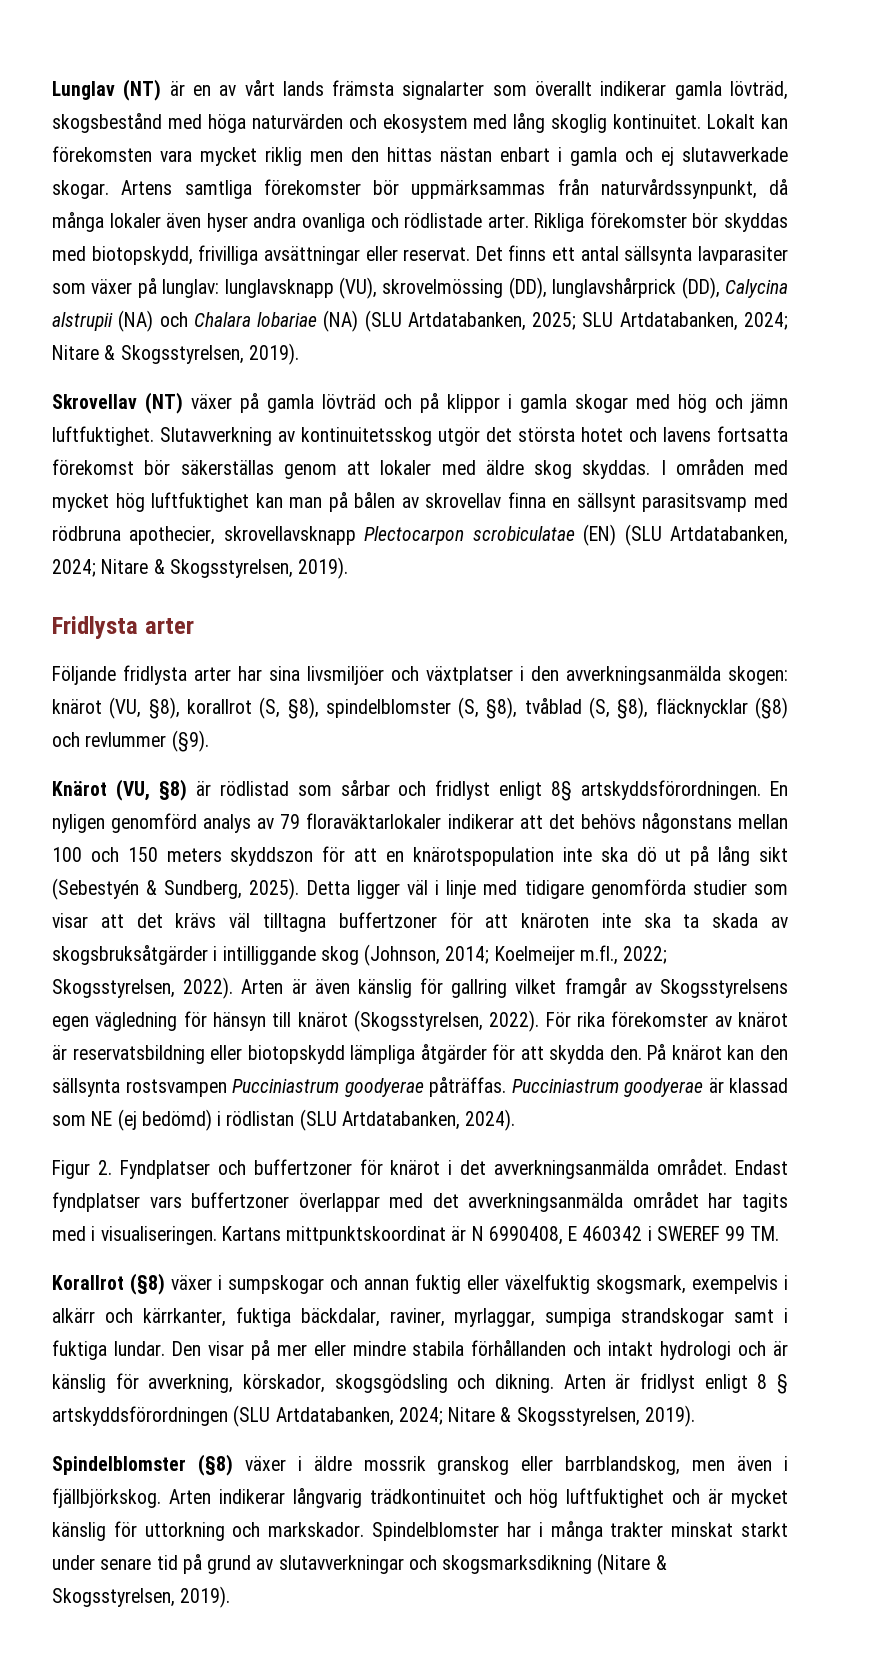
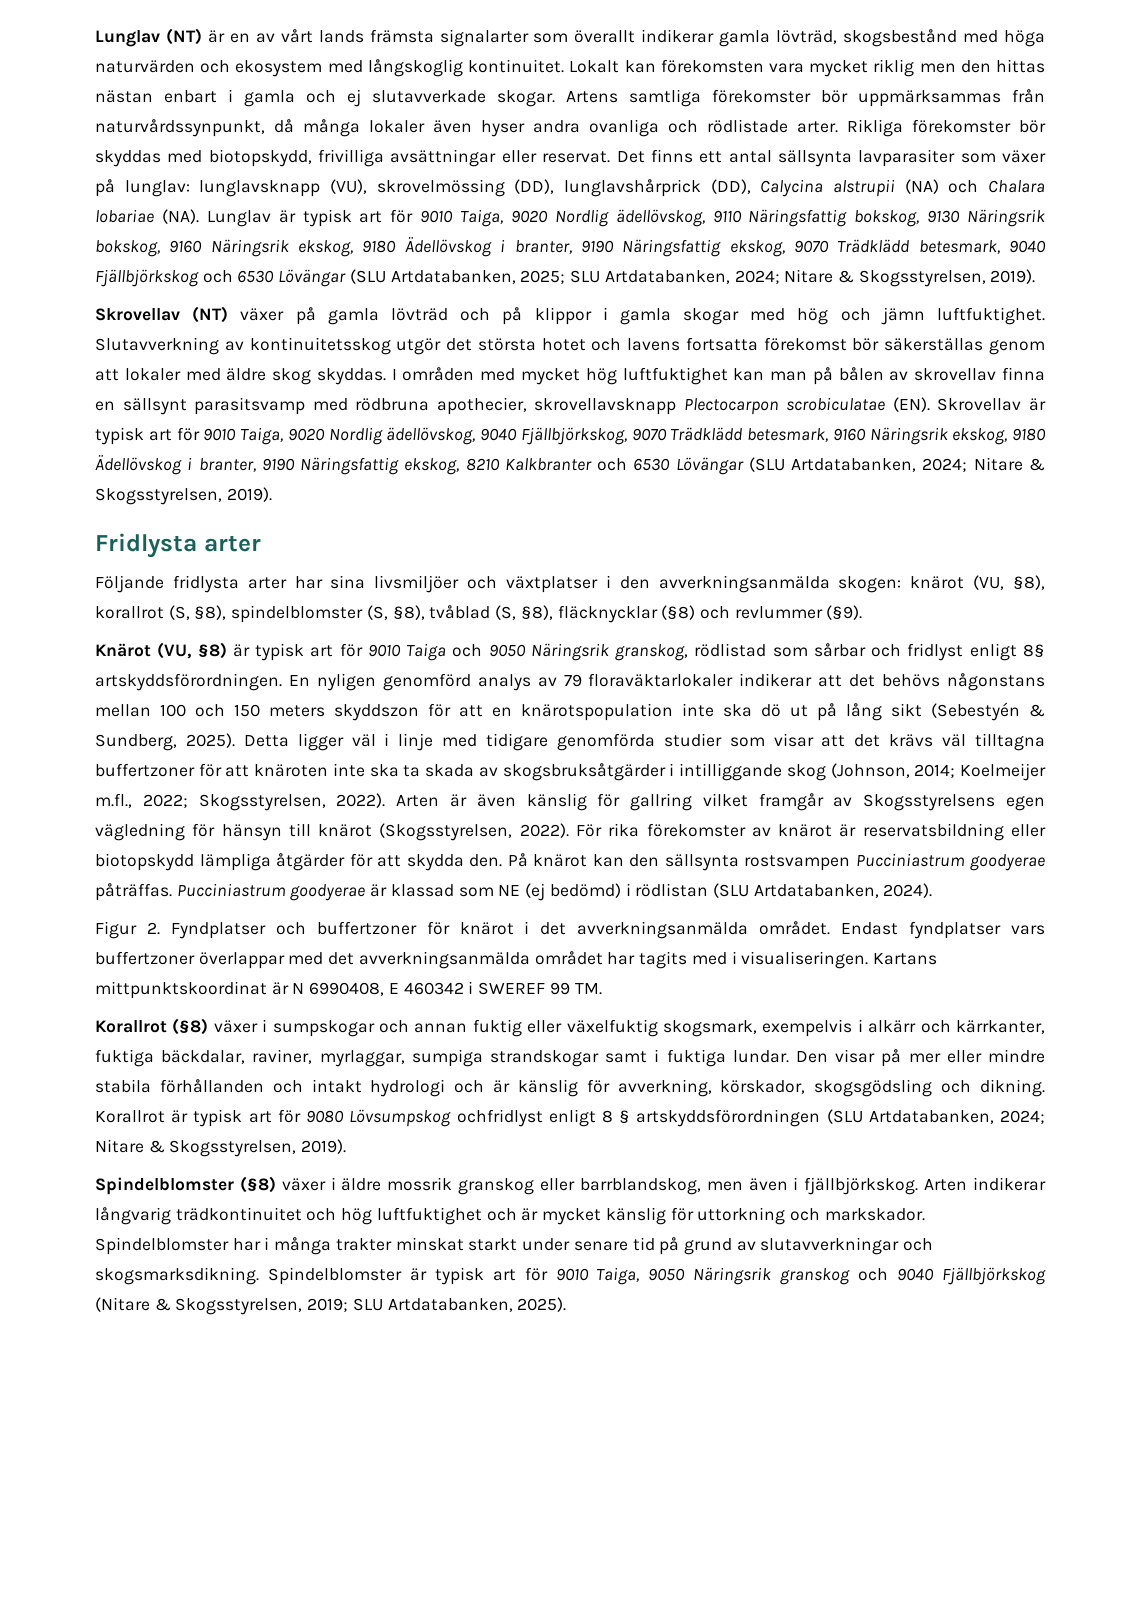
[513,113,608,133] lång skoglig -> [367,59,463,77] långskoglig
[323,310,359,332] (NA) -> [161,209,1045,227] [95,237,1046,257] [95,269,347,287] (NA). Lunglav är typisk art för 9010 Taiga, 9020 Nordlig ädellövskog, 9110 Näringsfattig bokskog, 9130 Näringsrik bokskog, 9160 Näringsrik ekskog, 9180 Ädellövskog i branter, 9190 Näringsfattig ekskog, 9070 Trädklädd betesmark, 9040 Fjällbjörkskog och 6530 Lövängar
[583,524,617,546] (EN) -> [892,397,1046,412] [95,427,1046,445] [95,455,744,475] (EN). Skrovellav är typisk art för 9010 Taiga, 9020 Nordlig ädellövskog, 9040 Fjällbjörkskog, 9070 Trädklädd betesmark, 9160 Näringsrik ekskog, 9180 Ädellövskog i branter, 9190 Näringsfattig ekskog, 8210 Kalkbranter och 6530 Lövängar
(211, 788) none -> [255,643,689,661] typisk art för 9010 Taiga och 9050 Näringsrik granskog,
[563,1373,695,1393] Arten är fridlyst -> [95,1109,543,1127] Korallrot är typisk art för 9080 Lövsumpskog ochfridlyst
[442,1553,667,1575] [52,1586,231,1608] skogsmarksdikning (Nitare & Skogsstyrelsen, 2019). -> [95,1267,1046,1285] [95,1297,567,1315] skogsmarksdikning. Spindelblomster är typisk art för 9010 Taiga, 9050 Näringsrik granskog och 9040 Fjällbjörkskog (Nitare & Skogsstyrelsen, 2019; SLU Artdatabanken, 2025).

